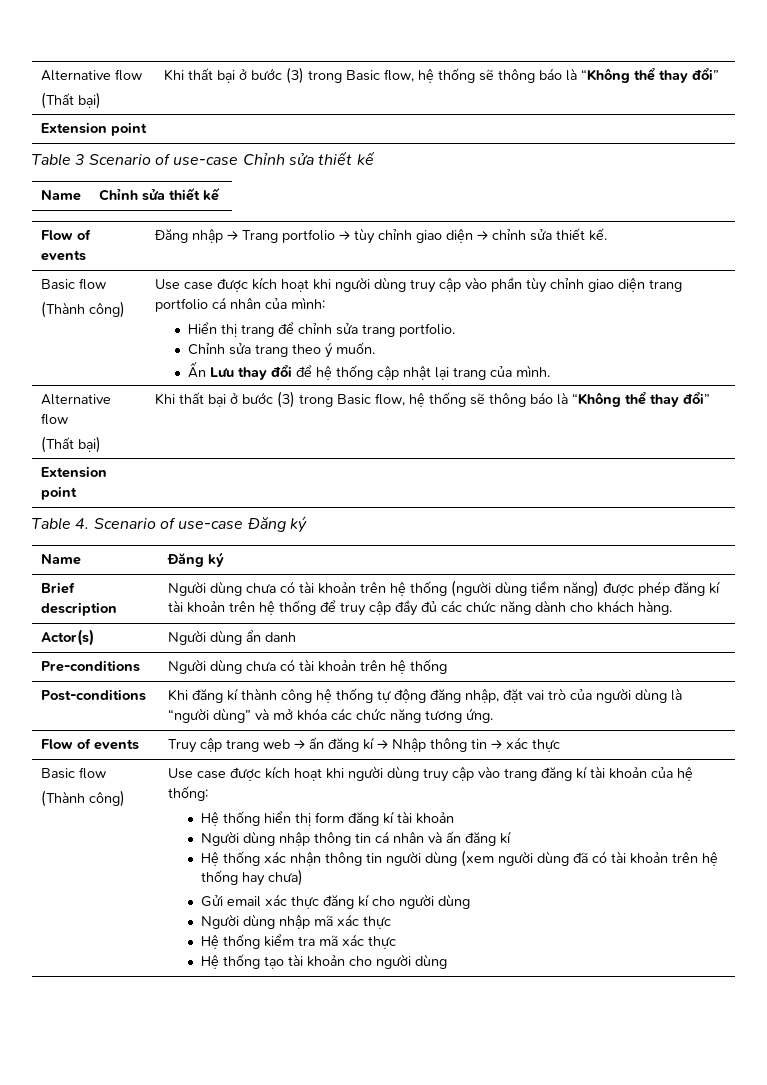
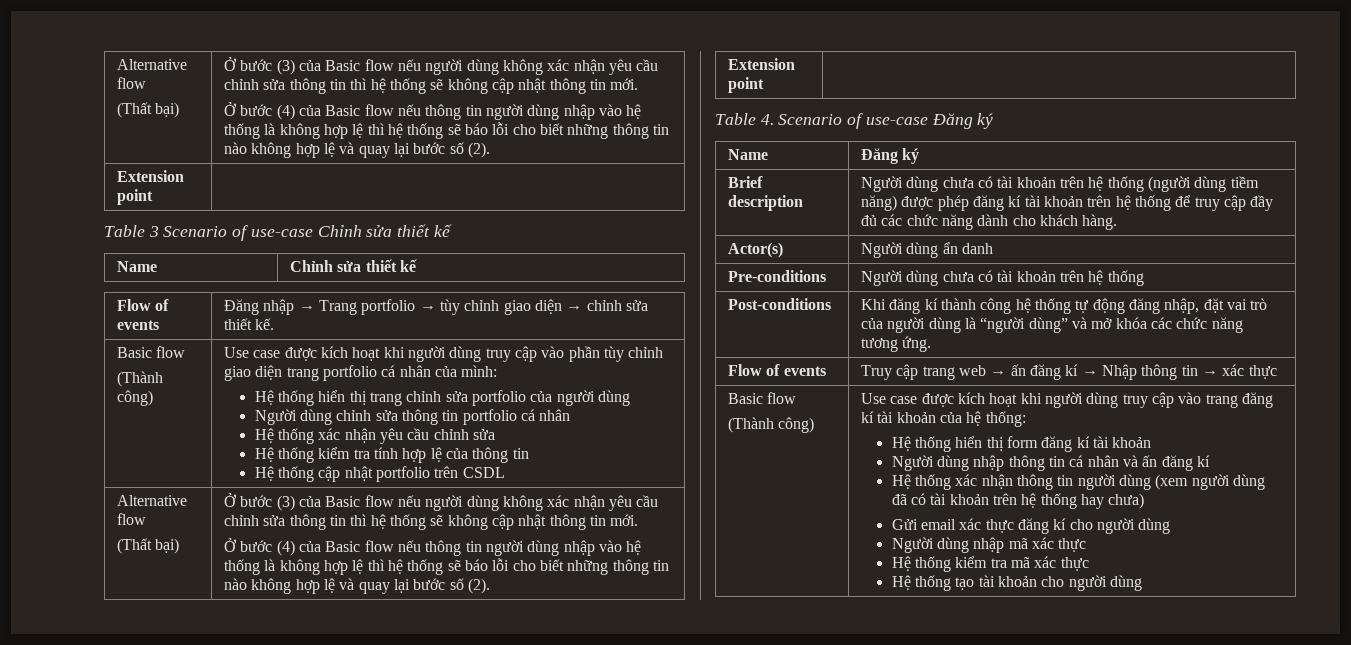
[40,69,142,81] [40,92,101,109] [163,67,719,84] Alternative flow // (Thất bại) | Khi thất bại ở bước (3) trong Basic flow, hệ thống sẽ thông báo là “Không thể thay đổi” -> [117,59,188,70] [117,77,147,89] [117,102,180,118] [224,57,659,75] [224,78,639,94] [224,102,642,120] [224,122,669,139] [224,142,490,158] Alternative flow // (Thất bại) | Ở bước (3) của Basic flow nếu người dùng không xác nhận yêu cầu chỉnh sửa thông tin thì hệ thống sẽ không cập nhật thông tin mới. // Ở bước (4) của Basic flow nếu thông tin người dùng nhập vào hệ thống là không hợp lệ thì hệ thống sẽ báo lỗi cho biết những thông tin nào không hợp lệ và quay lại bước số (2).
[188,322,218,334] Hiển -> [254,390,346,406] Hệ thống hiển
[278,322,456,337] [188,342,376,358] [188,361,551,380] [40,394,111,405] [40,413,68,425] [40,436,101,453] [154,391,710,408] để chỉnh sửa trang portfolio. // Chỉnh sửa trang theo ý muốn. // Ấn Lưu thay đổi để hệ thống cập nhật lại trang của mình. // Alternative flow // (Thất bại) | Khi thất bại ở bước (3) trong Basic flow, hệ thống sẽ thông báo là “Không thể thay đổi” -> [406,390,630,406] [254,409,571,425] [254,428,495,444] [254,447,529,463] [254,466,505,482] [117,495,188,506] [117,513,147,525] [117,538,180,554] [224,493,659,511] [224,514,639,530] [224,538,642,556] [224,558,669,575] [224,578,490,594] chỉnh sửa portfolio của người dùng // Người dùng chỉnh sửa thông tin portfolio cá nhân // Hệ thống xác nhận yêu cầu chỉnh sửa // Hệ thống kiểm tra tính hợp lệ của thông tin // Hệ thống cập nhật portfolio trên CSDL // Alternative flow // (Thất bại) | Ở bước (3) của Basic flow nếu người dùng không xác nhận yêu cầu chỉnh sửa thông tin thì hệ thống sẽ không cập nhật thông tin mới. // Ở bước (4) của Basic flow nếu thông tin người dùng nhập vào hệ thống là không hợp lệ thì hệ thống sẽ báo lỗi cho biết những thông tin nào không hợp lệ và quay lại bước số (2).

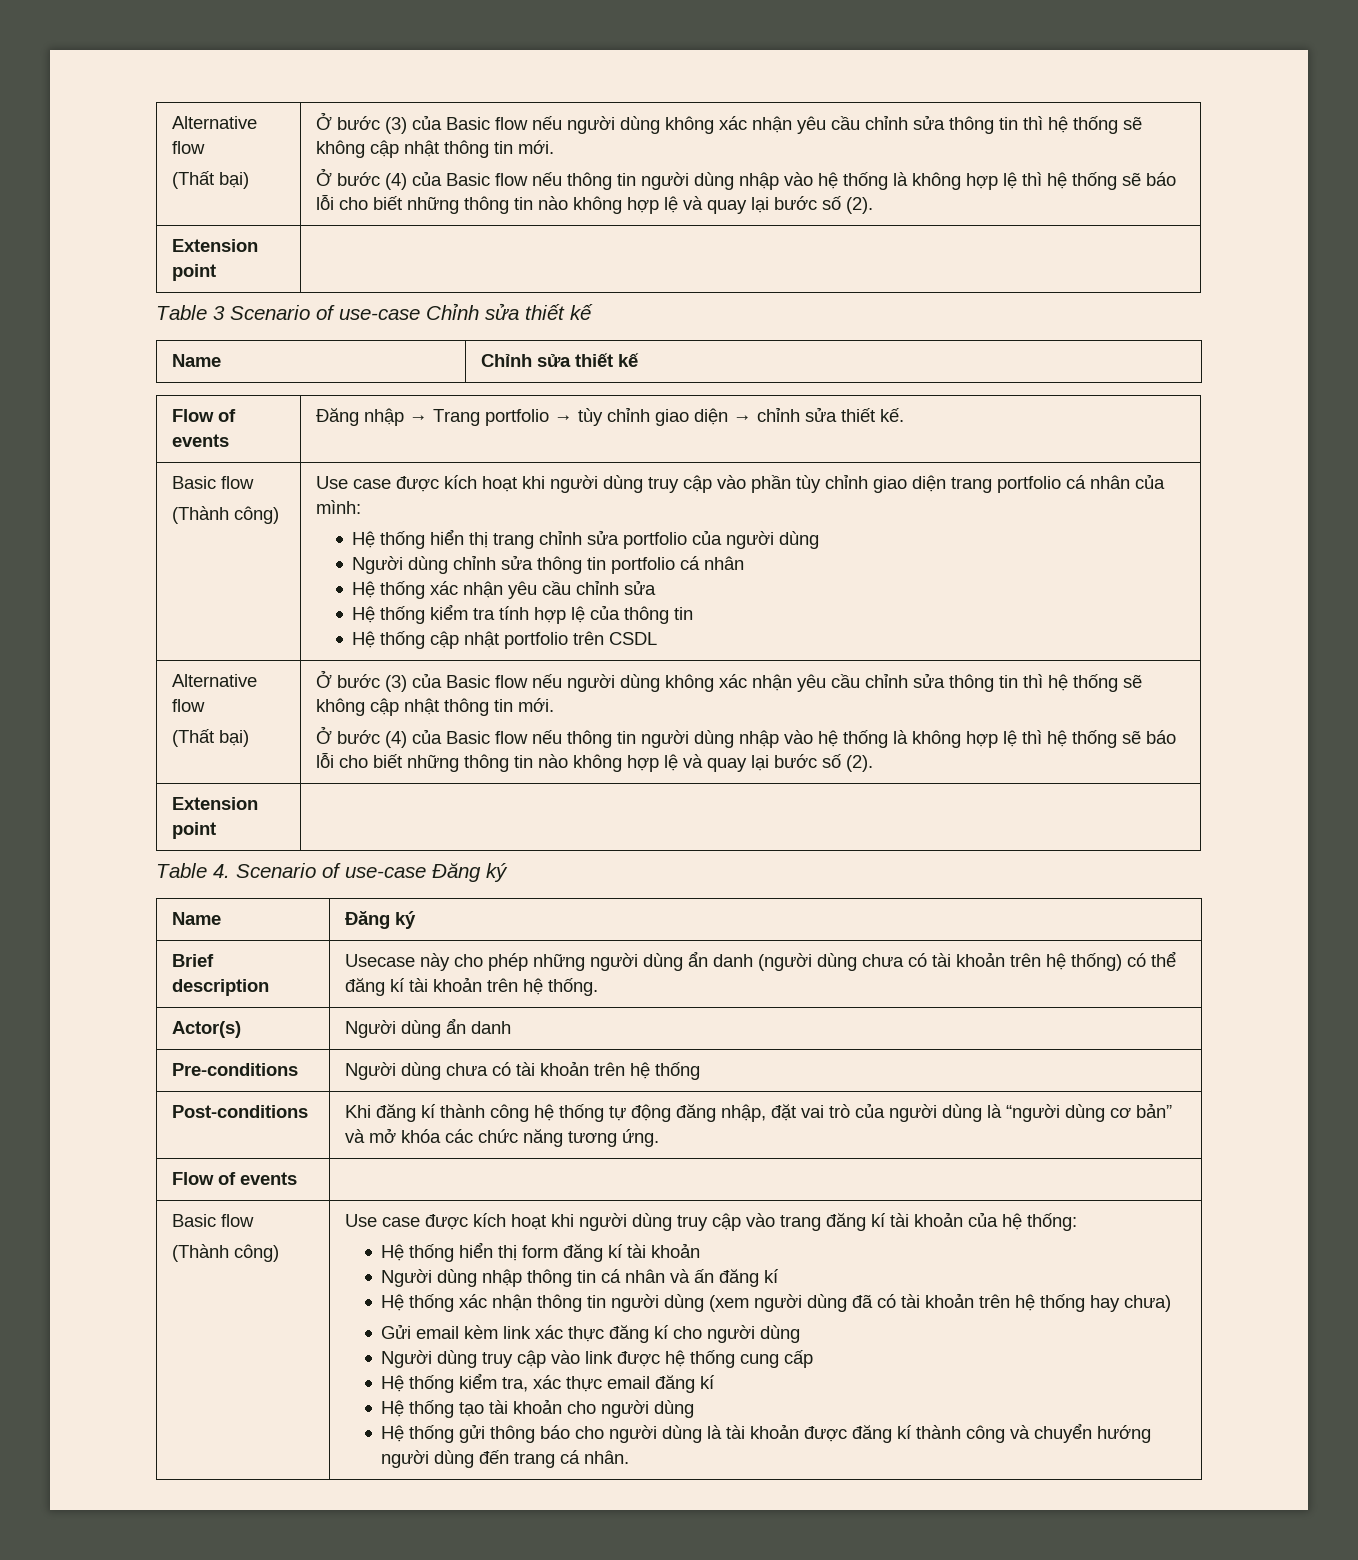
[861,176,1259,192] [861,195,969,211] Người dùng chưa có tài khoản trên hệ thống (người dùng tiềm năng) được phép -> [344,951,1176,971] Usecase này cho phép những người dùng ẩn danh (người dùng chưa có tài khoản trên hệ thống) có thể
[1134,195,1274,211] [861,214,1118,230] thống để truy cập đầy đủ các chức năng dành cho khách hàng. -> [547,978,598,996] thống.
[1028,317,1068,333] dùng” -> [1064,1103,1172,1122] dùng cơ bản”
[861,364,1277,380] Truy cập trang web → ấn đăng kí → Nhập thông tin → xác thực -> (297, 1178) none
(957, 524) none -> [464,1325,532,1339] kèm link
[973,537,1087,553] [891,556,1089,572] nhập mã xác thực // Hệ thống kiểm tra mã xác thực -> [482,1350,814,1368] [381,1373,716,1393] truy cập vào link được hệ thống cung cấp // Hệ thống kiểm tra, xác thực email đăng kí
(1142, 583) none -> [381,1423,1152,1443] [381,1450,630,1468] // Hệ thống gửi thông báo cho người dùng là tài khoản được đăng kí thành công và chuyển hướng người dùng đến trang cá nhân.

